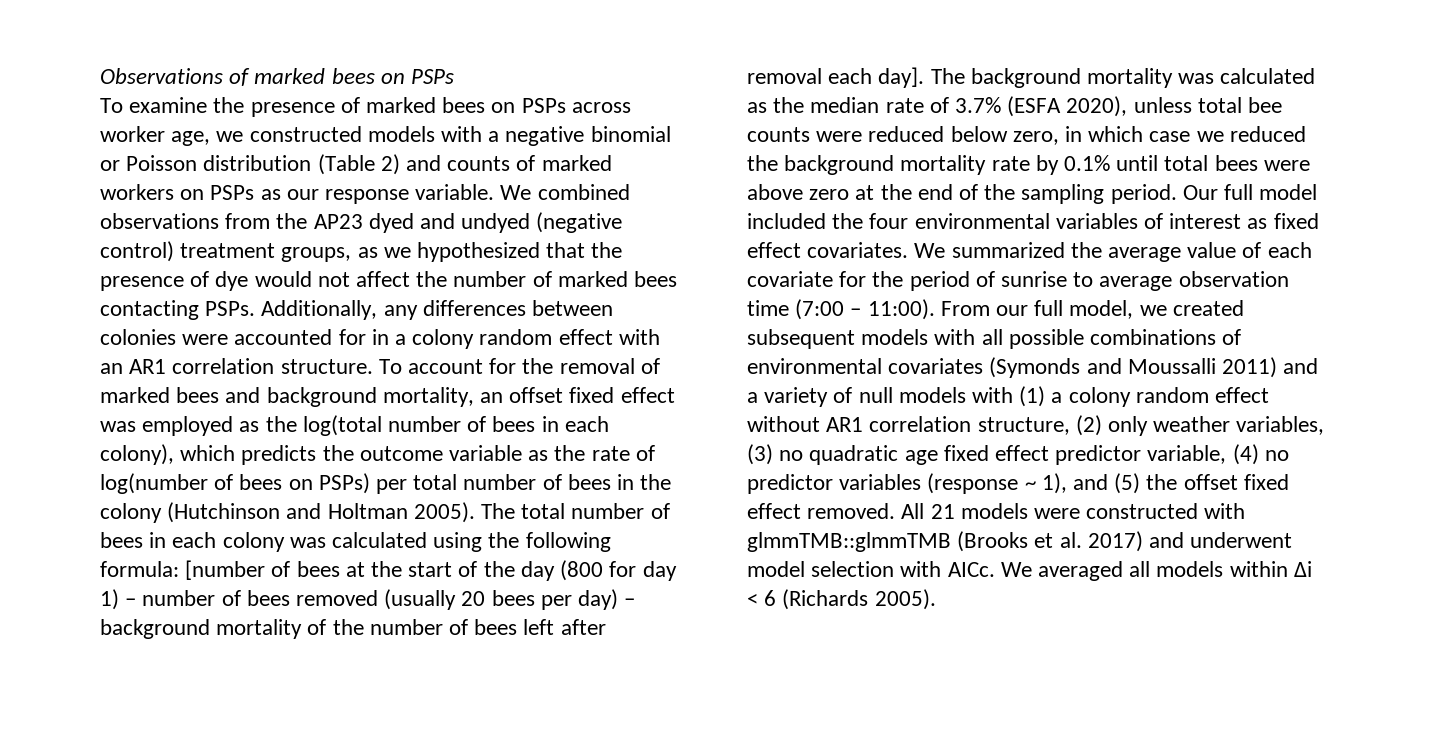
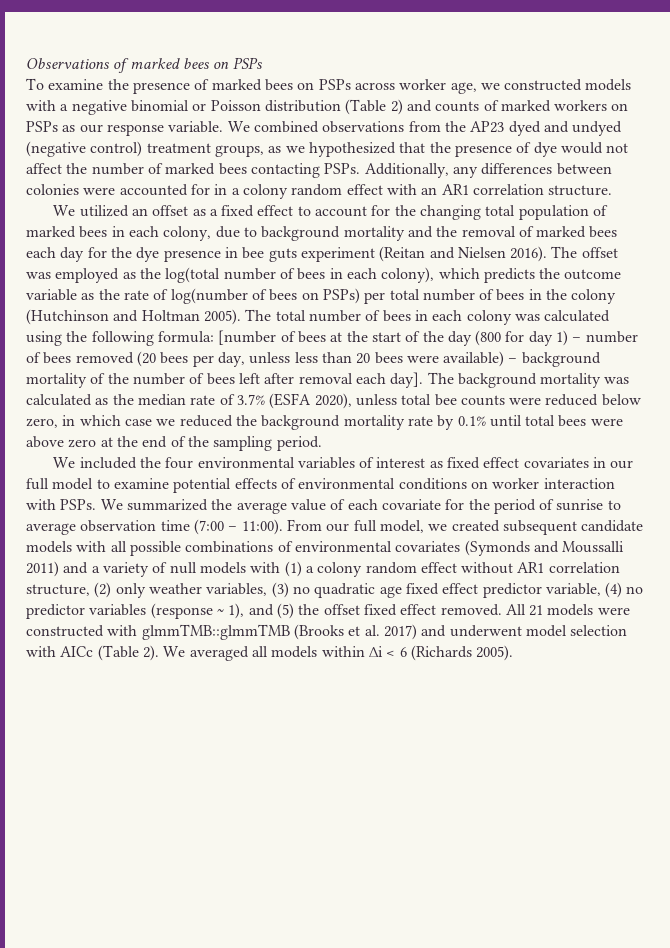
[378,358,660,374] [100,387,675,407] To account for the removal of marked bees and background mortality, an offset fixed effect -> [53,205,609,220] [26,226,618,241] [26,246,618,262] // We utilized an offset as a fixed effect to account for the changing total population of marked bees in each colony, due to background mortality and the removal of marked bees each day for the dye presence in bee guts experiment (Reitan and Nielsen 2016). The offset
[384,589,619,610] (usually 20 bees per day) -> [136,351,505,367] (20 bees per day, unless less than 20 bees were available)
[1182,184,1318,200] Our full model -> [53,457,76,468] // We
[807,242,909,258] covariates. -> [523,457,634,469] [26,478,615,493] [26,499,97,510] covariates in our full model to examine potential effects of environmental conditions on worker interaction with PSPs.
(855, 339) none -> [581,520,644,532] candidate
[947,562,995,577] AICc. -> [60,645,159,661] AICc (Table 2).

